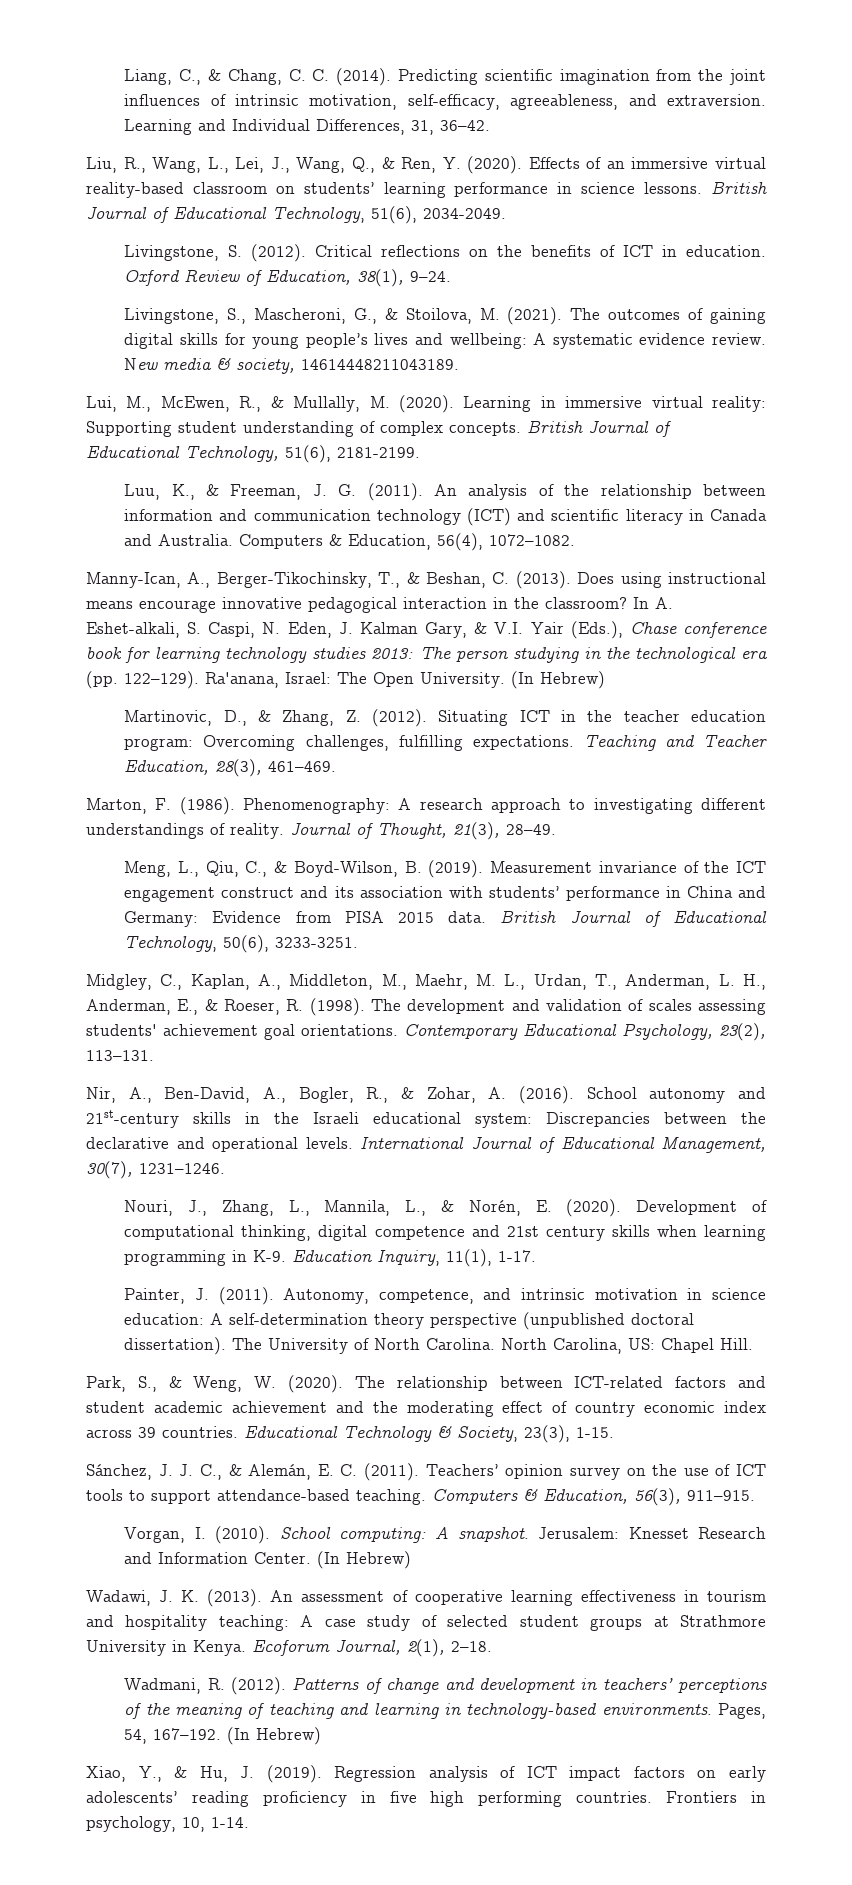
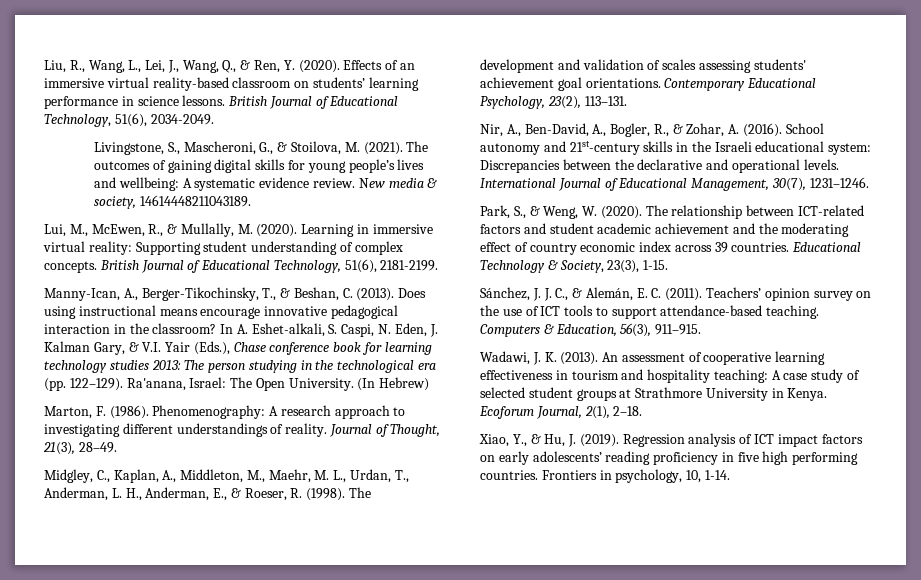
[124,68,766,86] [124,94,767,110] [124,119,491,135] Liang, C., & Chang, C. C. (2014). Predicting scientific imagination from the joint influences of intrinsic motivation, self-efficacy, agreeableness, and extraversion. Learning and Individual Differences, 31, 36–42. // -> (44, 66) none
[124,244,766,262] [124,269,452,287] // Livingstone, S. (2012). Critical reflections on the benefits of ICT in education. Oxford Review of Education, 38(1), 9–24. -> (214, 119) none
[124,483,767,501] [124,508,767,526] [124,533,576,551] // Luu, K., & Freeman, J. G. (2011). An analysis of the relationship between information and communication technology (ICT) and scientific literacy in Canada and Australia. Computers & Education, 56(4), 1072–1082. -> (439, 265) none
[124,709,767,727] [124,735,767,751] [124,759,337,777] // Martinovic, D., & Zhang, Z. (2012). Situating ICT in the teacher education program: Overcoming challenges, fulfilling expectations. Teaching and Teacher Education, 28(3), 461–469. -> (430, 384) none
[124,860,766,878] [124,886,766,902] [124,910,767,927] [124,935,359,953] // Meng, L., Qiu, C., & Boyd‐Wilson, B. (2019). Measurement invariance of the ICT engagement construct and its association with students’ performance in China and Germany: Evidence from PISA 2015 data. British Journal of Educational Technology, 50(6), 3233-3251. -> (117, 447) none
[124,1199,767,1217] [124,1225,767,1241] [124,1249,537,1267] [124,1287,767,1305] [124,1312,695,1330] [124,1337,754,1355] // Nouri, J., Zhang, L., Mannila, L., & Norén, E. (2020). Development of computational thinking, digital competence and 21st century skills when learning programming in K-9. Education Inquiry, 11(1), 1-17. // Painter, J. (2011). Autonomy, competence, and intrinsic motivation in science education: A self-determination theory perspective (unpublished doctoral dissertation). The University of North Carolina. North Carolina, US: Chapel Hill. -> (869, 182) none
[124,1526,766,1544] [124,1551,412,1569] // Vorgan, I. (2010). School computing: A snapshot. Jerusalem: Knesset Research and Information Center. (In Hebrew) -> (702, 329) none
[124,1677,768,1695] [124,1703,767,1719] [124,1727,322,1745] // Wadmani, R. (2012). Patterns of change and development in teachers’ perceptions of the meaning of teaching and learning in technology-based environments. Pages, 54, 167–192. (In Hebrew) -> (643, 411) none

